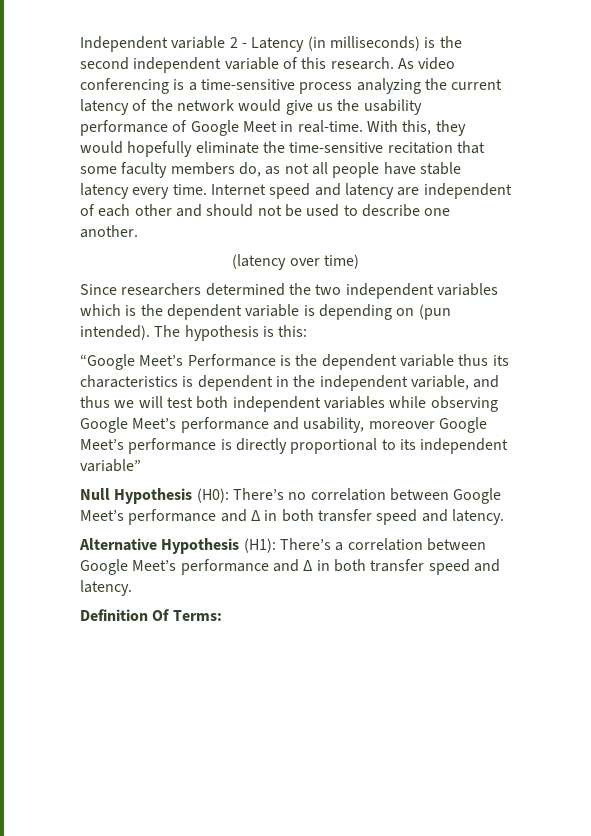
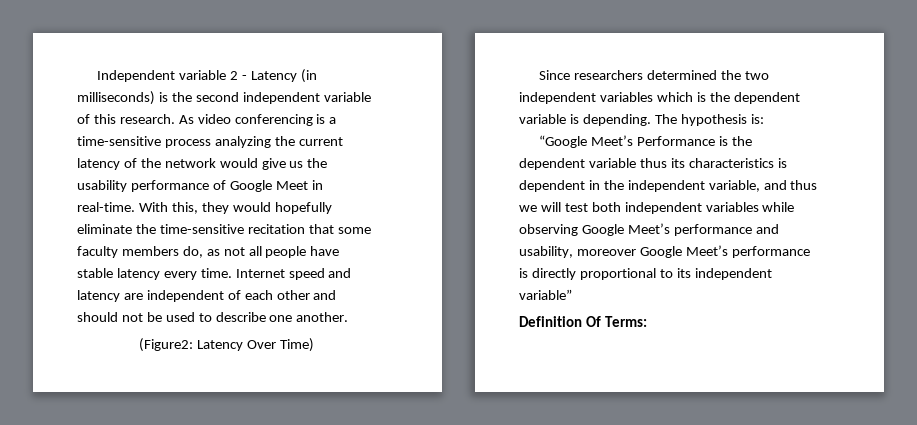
[232,254,359,270] (latency over time) -> [139,338,314,352] (Figure2: Latency Over Time)
[318,304,451,320] [80,325,308,341] depending on (pun intended). The hypothesis is this: -> [582,114,764,126] depending. The hypothesis is:
[80,488,502,504] [80,509,504,525] [79,538,486,554] [80,559,500,575] [80,580,132,596] // Null Hypothesis (H0): There’s no correlation between Google Meet’s performance and Δ in both transfer speed and latency. // Alternative Hypothesis (H1): There’s a correlation between Google Meet’s performance and Δ in both transfer speed and latency. -> (572, 294) none

